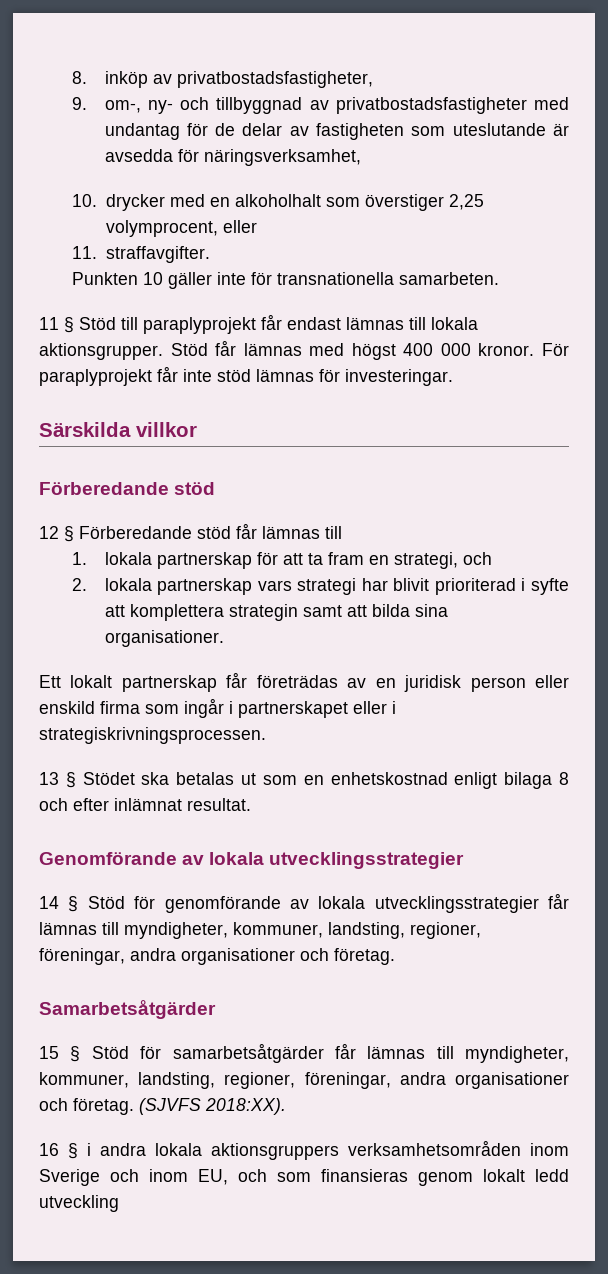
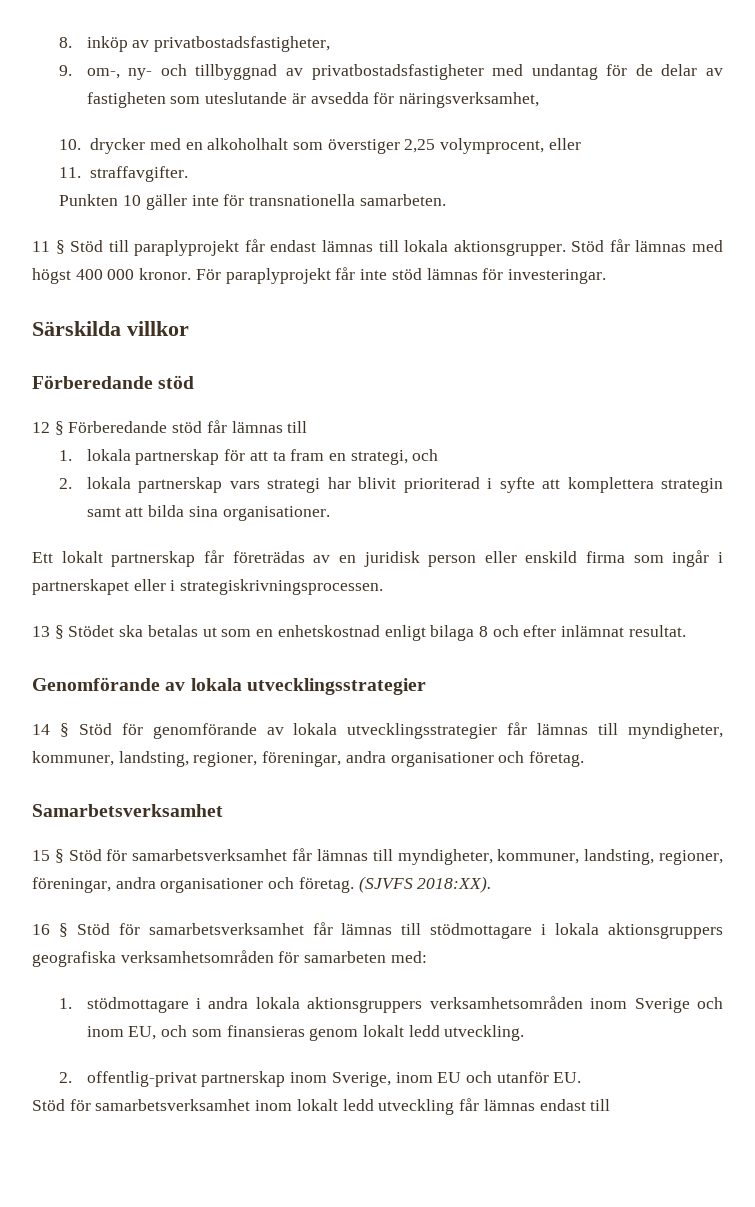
[39,1000,216,1019] Samarbetsåtgärder -> [32,804,223,817] Samarbetsverksamhet
[172,1043,324,1063] samarbetsåtgärder -> [132,849,288,861] samarbetsverksamhet
(78, 1151) none -> [76,922,723,939] [32,950,427,967] [59,997,189,1013] Stöd för samarbetsverksamhet får lämnas till stödmottagare i lokala aktionsgruppers geografiska verksamhetsområden för samarbeten med: // 1. stödmottagare
[39,1195,119,1212] utveckling -> [444,1025,525,1041] [59,1071,582,1087] [32,1098,611,1115] utveckling. // 2. offentlig-privat partnerskap inom Sverige, inom EU och utanför EU. // Stöd för samarbetsverksamhet inom lokalt ledd utveckling får lämnas endast till

